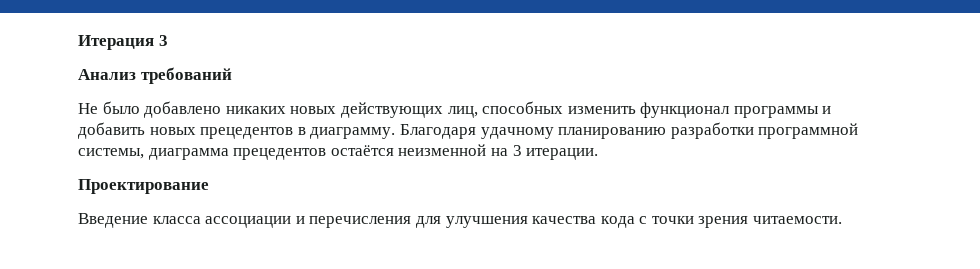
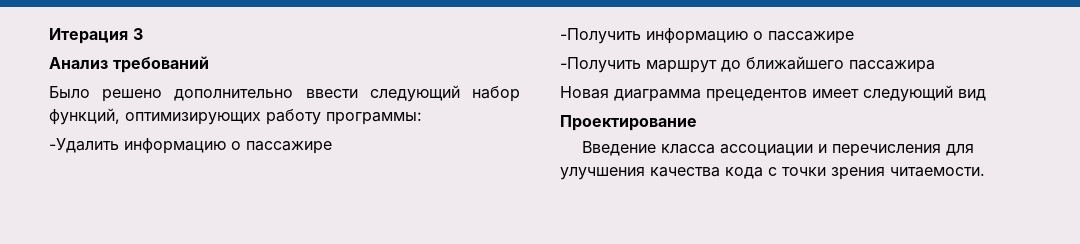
[78,101,832,118] [78,122,859,139] [78,144,599,160] Не было добавлено никаких новых действующих лиц, способных изменить функционал программы и добавить новых прецедентов в диаграмму. Благодаря удачному планированию разработки программной системы, диаграмма прецедентов остаётся неизменной на 3 итерации. -> [49,85,520,102] [49,108,422,125] [49,138,332,154] [560,28,854,44] [560,56,935,73] [560,85,986,102] Было решено дополнительно ввести следующий набор функций, оптимизирующих работу программы: // -Удалить информацию о пассажире // -Получить информацию о пассажире // -Получить маршрут до ближайшего пассажира // Новая диаграмма прецедентов имеет следующий вид

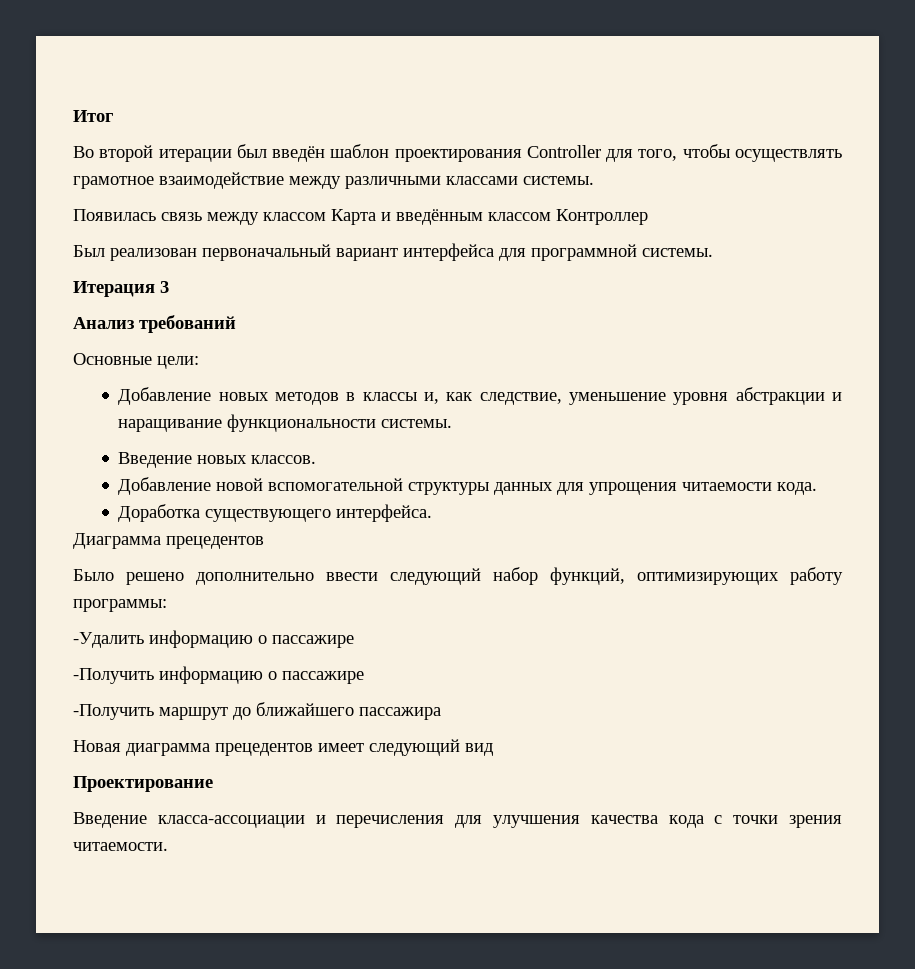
[49,28,143,44] [49,56,209,73] Итерация 3 // Анализ требований -> [73,110,113,122] [73,144,842,162] [73,172,594,189] [73,209,648,225] [73,243,713,261] [73,281,169,297] [73,315,236,333] [73,353,199,369] [118,387,843,405] [118,414,453,432] [118,452,317,468] [118,477,818,495] [118,504,433,522] [73,533,264,549] Итог // Во второй итерации был введён шаблон проектирования Controller для того, чтобы осуществлять грамотное взаимодействие между различными классами системы. // Появилась связь между классом Карта и введённым классом Контроллер // Был реализован первоначальный вариант интерфейса для программной системы. // Итерация 3 // Анализ требований // Основные цели: // Добавление новых методов в классы и, как следствие, уменьшение уровня абстракции и наращивание функциональности системы. // Введение новых классов. // Добавление новой вспомогательной структуры данных для упрощения читаемости кода. // Доработка существующего интерфейса. // Диаграмма прецедентов
[660,144,813,156] класса ассоциации -> [157,815,305,828] класса-ассоциации

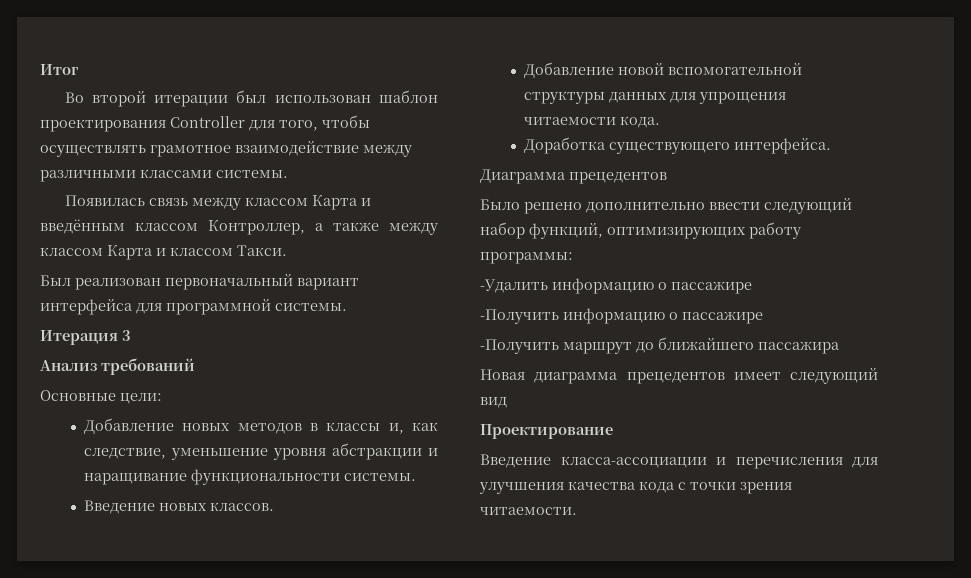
[272,146,326,162] введён -> [274,95,371,103] использован
[556,209,648,225] Контроллер -> [208,220,438,235] [40,245,287,260] Контроллер, а также между классом Карта и классом Такси.

